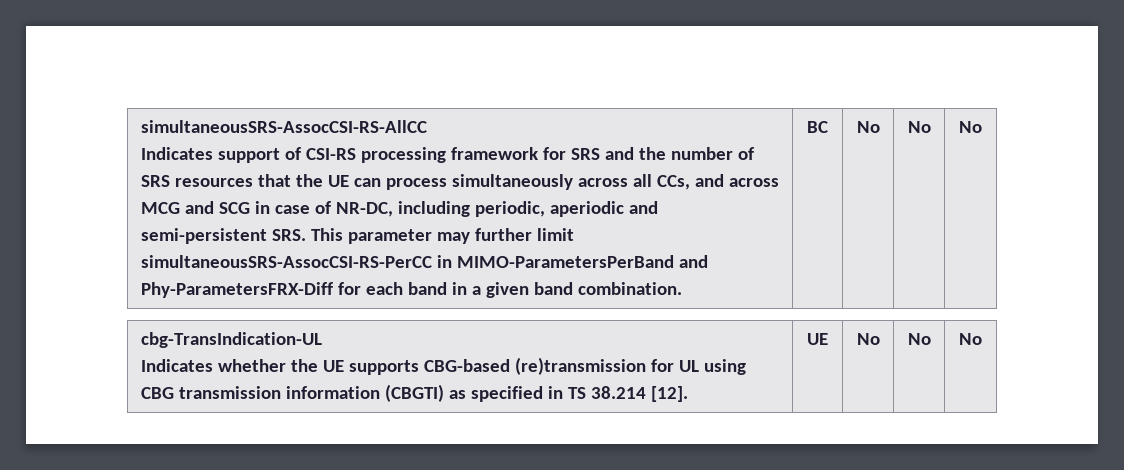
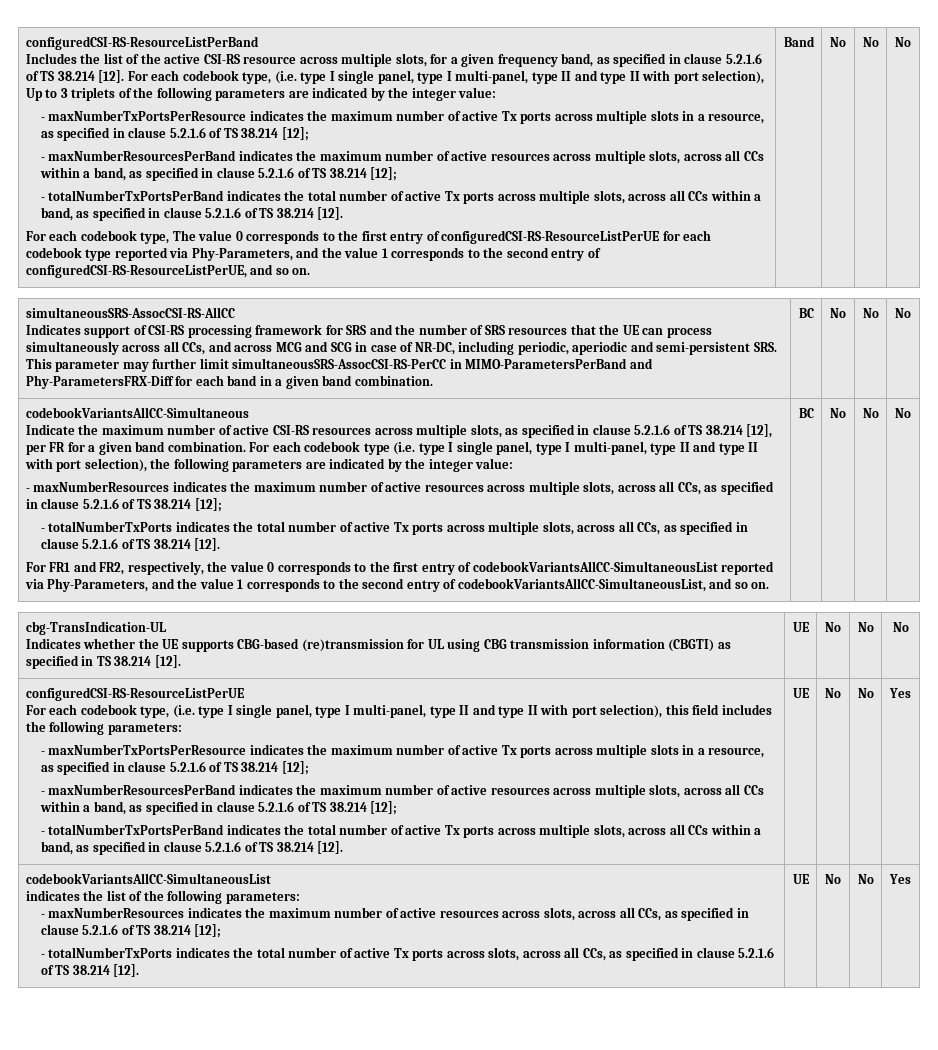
(140, 126) none -> [25,36,259,50] [25,53,762,67] [25,70,765,84] [25,87,497,101] [40,110,765,124] [40,127,309,141] [40,150,764,164] [39,167,398,181] [40,190,762,204] [40,207,344,221] [25,230,712,244] [25,247,601,261] [25,264,311,278] [783,36,815,47] [830,37,846,47] [862,37,879,47] [895,37,911,47] configuredCSI-RS-ResourceListPerBand // Includes the list of the active CSI-RS resource across multiple slots, for a given frequency band, as specified in clause 5.2.1.6 of TS 38.214 [12]. For each codebook type, (i.e. type I single panel, type I multi-panel, type II and type II with port selection), Up to 3 triplets of the following parameters are indicated by the integer value: // - maxNumberTxPortsPerResource indicates the maximum number of active Tx ports across multiple slots in a resource, as specified in clause 5.2.1.6 of TS 38.214 [12]; // - maxNumberResourcesPerBand indicates the maximum number of active resources across multiple slots, across all CCs within a band, as specified in clause 5.2.1.6 of TS 38.214 [12]; // - totalNumberTxPortsPerBand indicates the total number of active Tx ports across multiple slots, across all CCs within a band, as specified in clause 5.2.1.6 of TS 38.214 [12]. // For each codebook type, The value 0 corresponds to the first entry of configuredCSI-RS-ResourceListPerUE for each codebook type reported via Phy-Parameters, and the value 1 corresponds to the second entry of configuredCSI-RS-ResourceListPerUE, and so on. | Band | No | No | No //
(982, 127) none -> [25,407,249,418] [25,424,773,438] [25,441,759,455] [24,458,514,472] [25,481,774,495] [25,498,222,512] [40,521,748,535] [40,538,221,551] [25,561,775,575] [24,578,770,592] [798,408,814,418] [830,408,846,418] [862,408,879,418] [895,408,911,418] // codebookVariantsAllCC-Simultaneous // Indicate the maximum number of active CSI-RS resources across multiple slots, as specified in clause 5.2.1.6 of TS 38.214 [12], per FR for a given band combination. For each codebook type (i.e. type I single panel, type I multi-panel, type II and type II with port selection), the following parameters are indicated by the integer value: // - maxNumberResources indicates the maximum number of active resources across multiple slots, across all CCs, as specified in clause 5.2.1.6 of TS 38.214 [12]; // - totalNumberTxPorts indicates the total number of active Tx ports across multiple slots, across all CCs, as specified in clause 5.2.1.6 of TS 38.214 [12]. // For FR1 and FR2, respectively, the value 0 corresponds to the first entry of codebookVariantsAllCC-SimultaneousList reported via Phy-Parameters, and the value 1 corresponds to the second entry of codebookVariantsAllCC-SimultaneousList, and so on. | BC | No | No | No
(982, 339) none -> [25,687,244,701] [25,704,772,718] [25,721,182,735] [40,744,765,758] [40,761,309,775] [40,784,764,798] [39,801,398,815] [40,824,762,838] [40,841,344,855] [792,688,809,698] [825,688,841,698] [857,688,874,698] [889,688,911,698] [25,873,271,884] [25,890,300,904] [40,907,749,921] [40,924,222,938] [40,947,775,961] [40,964,140,977] [792,874,809,884] [825,874,841,884] [857,874,874,884] [889,874,911,884] // configuredCSI-RS-ResourceListPerUE // For each codebook type, (i.e. type I single panel, type I multi-panel, type II and type II with port selection), this field includes the following parameters: // - maxNumberTxPortsPerResource indicates the maximum number of active Tx ports across multiple slots in a resource, as specified in clause 5.2.1.6 of TS 38.214 [12]; // - maxNumberResourcesPerBand indicates the maximum number of active resources across multiple slots, across all CCs within a band, as specified in clause 5.2.1.6 of TS 38.214 [12]; // - totalNumberTxPortsPerBand indicates the total number of active Tx ports across multiple slots, across all CCs within a band, as specified in clause 5.2.1.6 of TS 38.214 [12]. | UE | No | No | Yes // codebookVariantsAllCC-SimultaneousList // indicates the list of the following parameters: // - maxNumberResources indicates the maximum number of active resources across slots, across all CCs, as specified in clause 5.2.1.6 of TS 38.214 [12]; // - totalNumberTxPorts indicates the total number of active Tx ports across slots, across all CCs, as specified in clause 5.2.1.6 of TS 38.214 [12]. | UE | No | No | Yes

